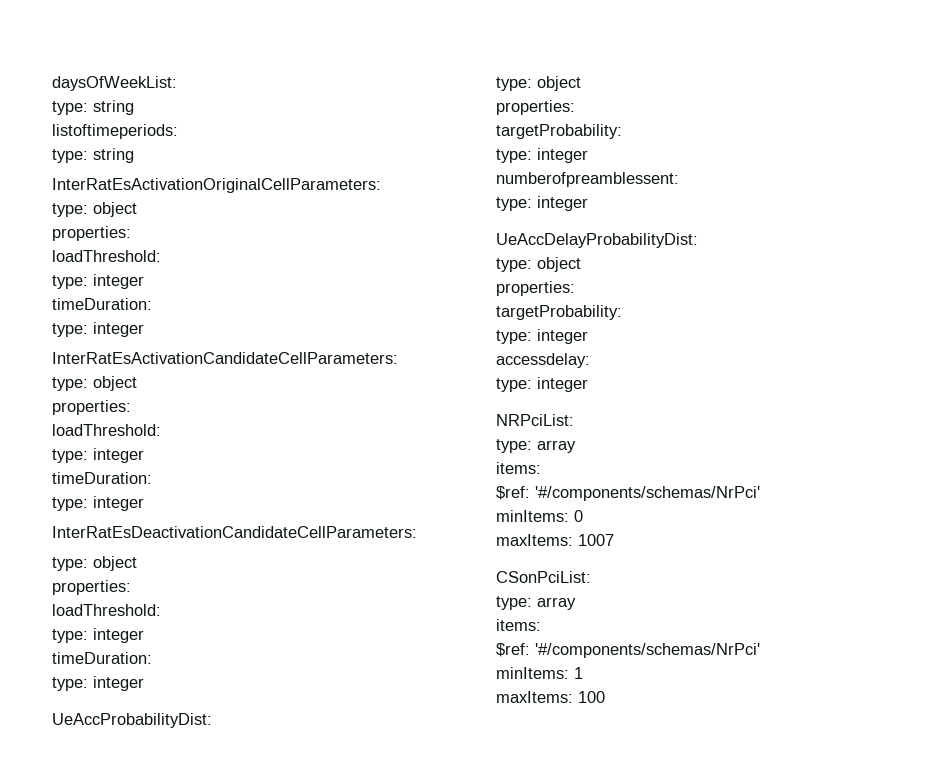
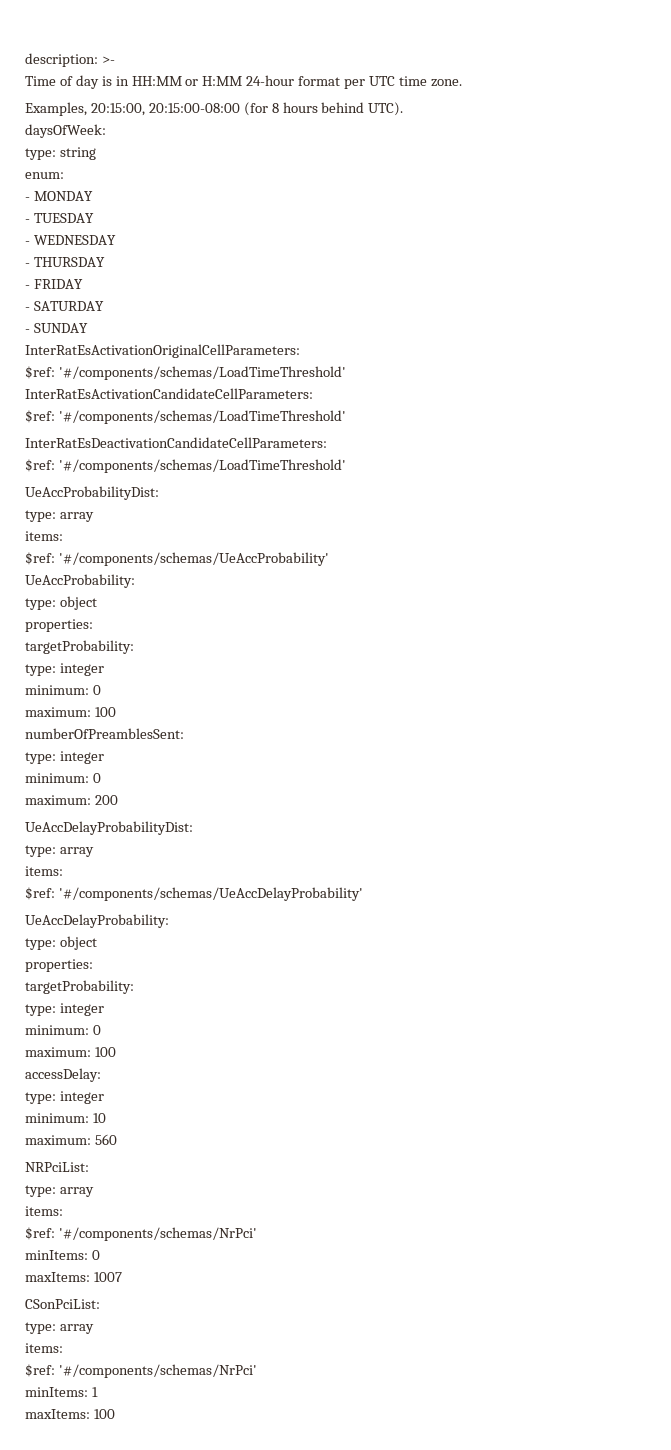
[52,76,177,91] [52,100,134,115] [52,124,178,139] [52,148,134,163] [52,178,381,193] [52,202,137,217] [52,226,131,241] [52,250,161,262] [52,274,144,289] [52,298,152,310] [52,322,144,337] [52,352,398,364] [52,376,137,391] [52,400,131,415] [52,424,161,436] [52,448,144,463] [52,472,152,484] [52,496,144,511] [52,526,417,538] [52,556,137,571] [52,580,131,595] [52,604,161,616] [52,628,144,643] [52,652,152,664] [52,676,144,691] [52,713,212,728] [496,76,581,91] [496,100,575,115] [496,124,622,139] [496,148,588,163] [496,172,679,187] [496,196,588,211] [496,233,698,248] [496,257,581,272] [496,281,575,296] [496,305,622,320] [496,329,588,344] [496,353,590,368] [496,377,588,392] daysOfWeekList: // type: string // listoftimeperiods: // type: string // InterRatEsActivationOriginalCellParameters: // type: object // properties: // loadThreshold: // type: integer // timeDuration: // type: integer // InterRatEsActivationCandidateCellParameters: // type: object // properties: // loadThreshold: // type: integer // timeDuration: // type: integer // InterRatEsDeactivationCandidateCellParameters: // type: object // properties: // loadThreshold: // type: integer // timeDuration: // type: integer // UeAccProbabilityDist: // type: object // properties: // targetProbability: // type: integer // numberofpreamblessent: // type: integer // UeAccDelayProbabilityDist: // type: object // properties: // targetProbability: // type: integer // accessdelay: // type: integer -> [25,53,115,67] [25,75,462,89] [25,102,404,116] [25,124,106,138] [25,147,96,160] [25,172,64,179] [25,191,93,201] [25,213,94,223] [25,235,116,245] [25,257,105,267] [25,279,83,289] [25,301,104,311] [25,323,88,333] [25,344,300,358] [25,366,346,380] [25,388,313,399] [25,410,346,424] [25,437,327,448] [25,459,346,473] [25,486,159,500] [25,510,94,522] [25,531,63,541] [25,552,329,566] [25,574,135,588] [25,596,97,610] [25,619,93,632] [25,640,134,654] [25,663,104,676] [25,685,101,695] [25,707,116,717] [25,728,184,739] [25,751,104,764] [25,773,101,783] [25,795,118,805] [25,821,193,835] [25,845,94,857] [25,866,63,876] [25,887,363,901] [25,914,169,928] [25,936,97,950] [25,959,93,972] [25,980,134,994] [25,1003,104,1016] [25,1025,101,1035] [25,1047,116,1057] [25,1068,101,1082] [25,1091,104,1104] [25,1113,106,1123] [25,1134,117,1145] description: >- // Time of day is in HH:MM or H:MM 24-hour format per UTC time zone. // Examples, 20:15:00, 20:15:00-08:00 (for 8 hours behind UTC). // daysOfWeek: // type: string // enum: // - MONDAY // - TUESDAY // - WEDNESDAY // - THURSDAY // - FRIDAY // - SATURDAY // - SUNDAY // InterRatEsActivationOriginalCellParameters: // $ref: '#/components/schemas/LoadTimeThreshold' // InterRatEsActivationCandidateCellParameters: // $ref: '#/components/schemas/LoadTimeThreshold' // InterRatEsDeactivationCandidateCellParameters: // $ref: '#/components/schemas/LoadTimeThreshold' // UeAccProbabilityDist: // type: array // items: // $ref: '#/components/schemas/UeAccProbability' // UeAccProbability: // type: object // properties: // targetProbability: // type: integer // minimum: 0 // maximum: 100 // numberOfPreamblesSent: // type: integer // minimum: 0 // maximum: 200 // UeAccDelayProbabilityDist: // type: array // items: // $ref: '#/components/schemas/UeAccDelayProbability' // UeAccDelayProbability: // type: object // properties: // targetProbability: // type: integer // minimum: 0 // maximum: 100 // accessDelay: // type: integer // minimum: 10 // maximum: 560

